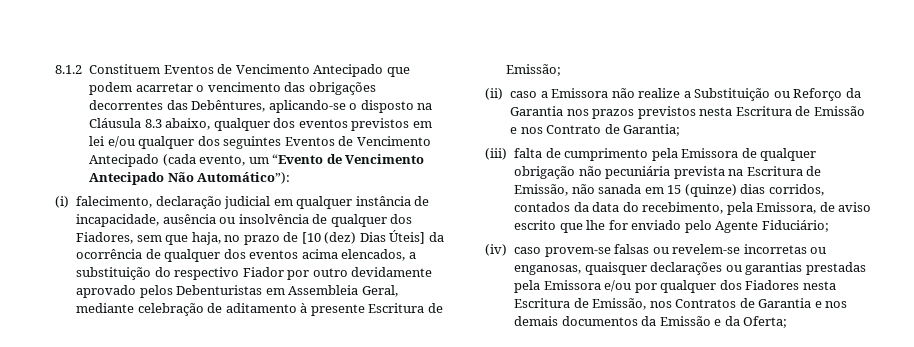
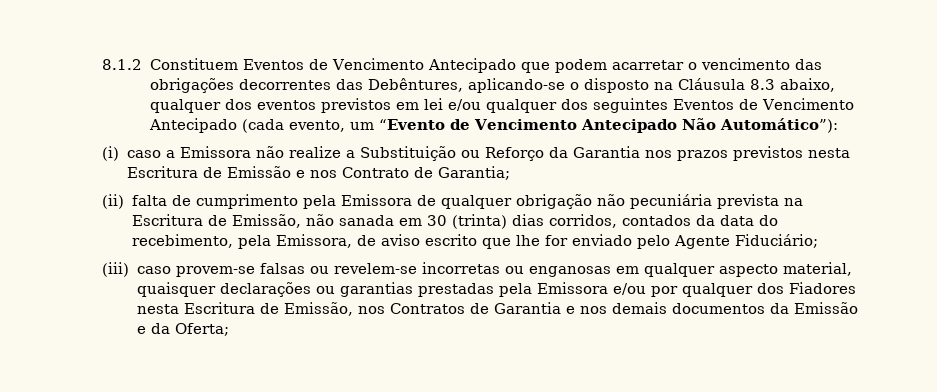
[75,196,430,209] [75,214,413,227] [75,230,444,245] [75,249,416,262] [75,267,433,280] [75,285,398,298] [75,303,443,316] [505,64,561,76] [485,88,504,100] falecimento, declaração judicial em qualquer instância de incapacidade, ausência ou insolvência de qualquer dos Fiadores, sem que haja, no prazo de [10 (dez) Dias Úteis] da ocorrência de qualquer dos eventos acima elencados, a substituição do respectivo Fiador por outro devidamente aprovado pelos Debenturistas em Assembleia Geral, mediante celebração de aditamento à presente Escritura de Emissão; // (ii) -> (120, 153) none
[485,148,508,160] (iii) -> [102,194,125,209] (ii)
[667,184,737,197] 15 (quinze) -> [426,214,507,229] 30 (trinta)
[485,244,508,256] (iv) -> [102,262,130,277] (iii)
[513,265,581,275] enganosas, -> [528,262,852,277] enganosas em qualquer aspecto material,

